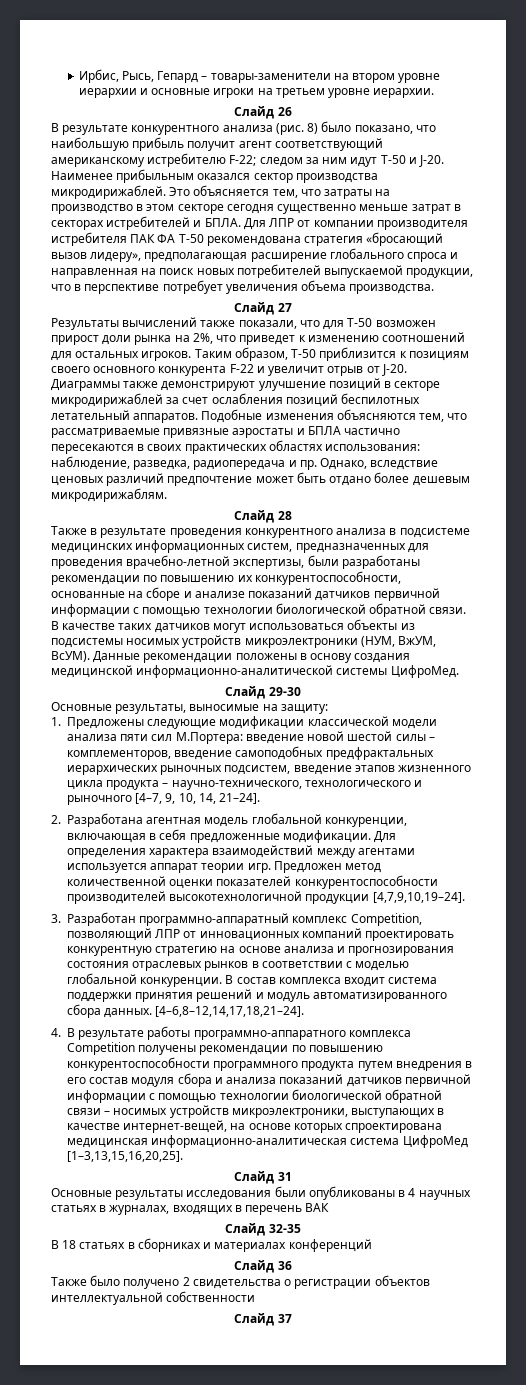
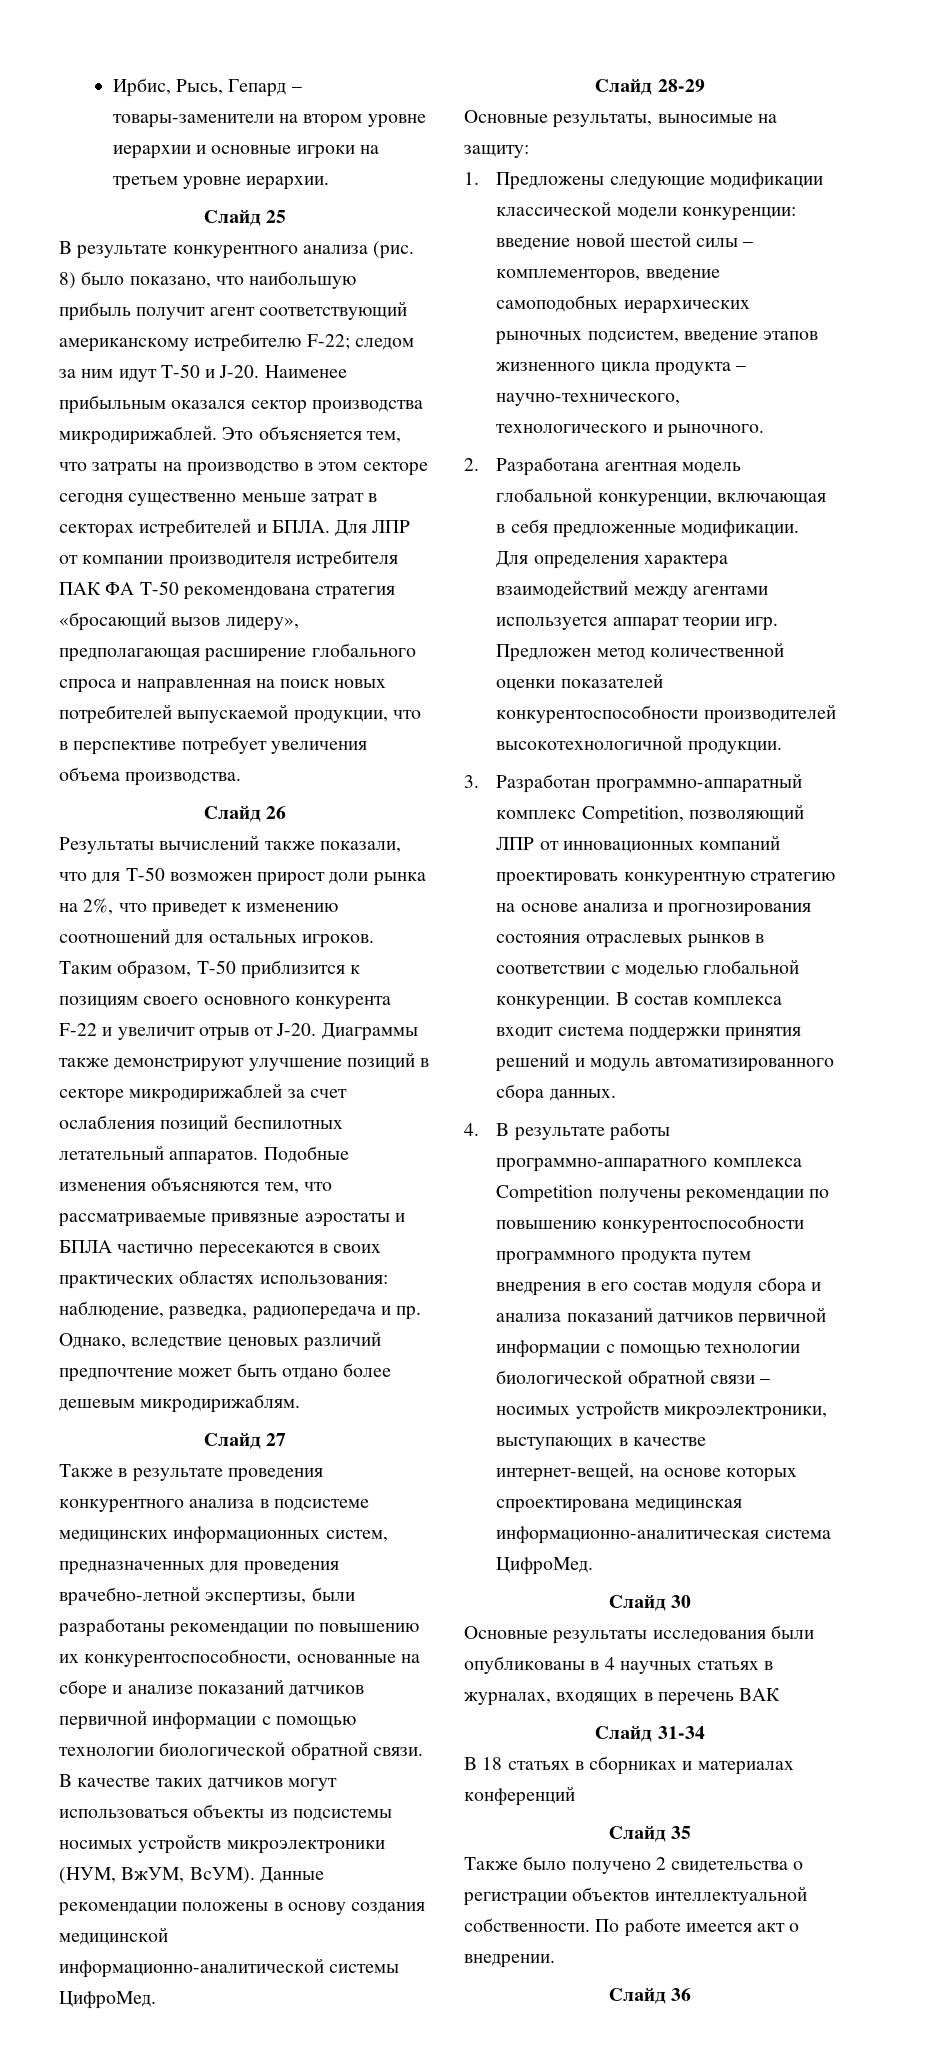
[277,107,292,116] 26 -> [266,210,287,223] 25
[277,303,292,312] 27 -> [266,806,287,819] 26
[277,511,292,520] 28 -> [266,1433,287,1446] 27
[268,687,301,696] 29-30 -> [657,79,705,92] 28-29
[67,732,243,744] анализа пяти сил М.Портера: -> [681,207,796,221] конкуренции:
[325,747,434,760] предфрактальных -> (619, 303) none
[67,793,261,805] рыночного [4–7, 9, 10, 14, 21–24]. -> [666,424,764,438] рыночного.
[305,892,465,904] продукции [4,7,9,10,19–24]. -> [687,741,782,755] продукции.
[155,1006,305,1017] [4–6,8–12,14,17,18,21–24]. -> (616, 1095) none
[402,1135,468,1148] [67,1151,183,1162] [234,1171,292,1184] ЦифроМед [1–3,13,15,16,20,25]. // Слайд 31 -> [496,1557,594,1575] [608,1595,692,1611] ЦифроМед. // Слайд 30
[268,1224,301,1233] 32-35 -> [657,1726,705,1739] 31-34
[277,1261,292,1270] 36 -> [671,1826,692,1839] 35
[166,1291,256,1302] [234,1313,292,1326] собственности // Слайд 37 -> [464,1918,800,1937] [464,1954,555,1968] [608,1988,692,2004] собственности. По работе имеется акт о внедрении. // Слайд 36

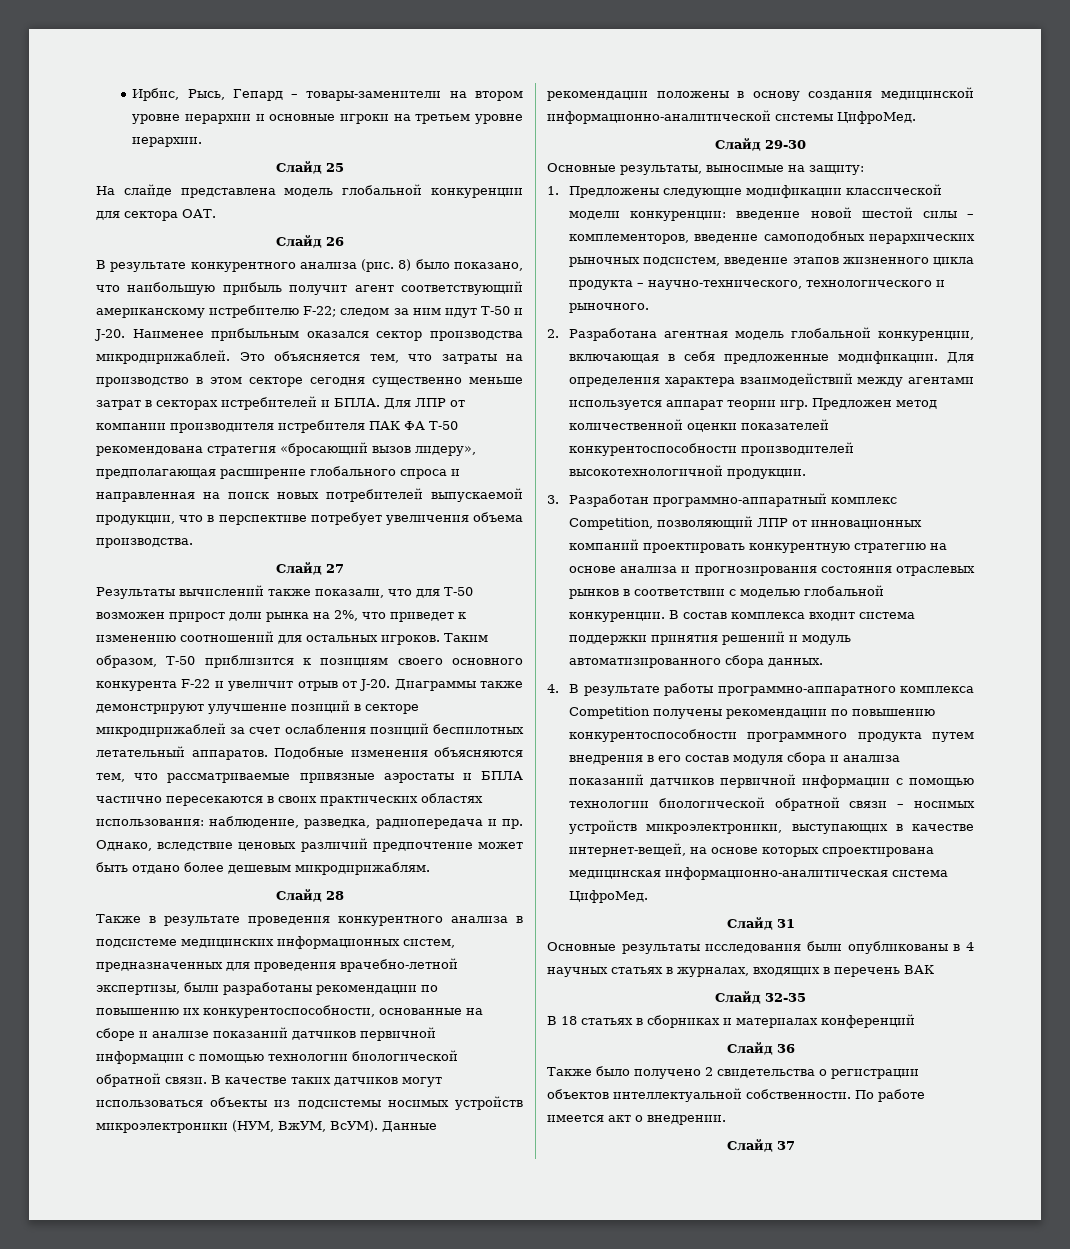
(287, 216) none -> [96,184,523,198] [96,209,216,221] [275,235,344,248] // На слайде представлена модель глобальной конкуренции для сектора ОАТ. // Слайд 26
[266,806,287,819] 26 -> [325,564,344,573] 27
[266,1433,287,1446] 27 -> [325,891,344,900] 28
[657,79,705,92] 28-29 -> [765,140,806,149] 29-30
[671,1595,692,1608] 30 -> [776,919,795,928] 31
[657,1726,705,1739] 31-34 -> [765,993,806,1002] 32-35
[671,1826,692,1839] 35 -> [776,1044,795,1053] 36
[671,1988,692,2001] 36 -> [776,1141,795,1150] 37

